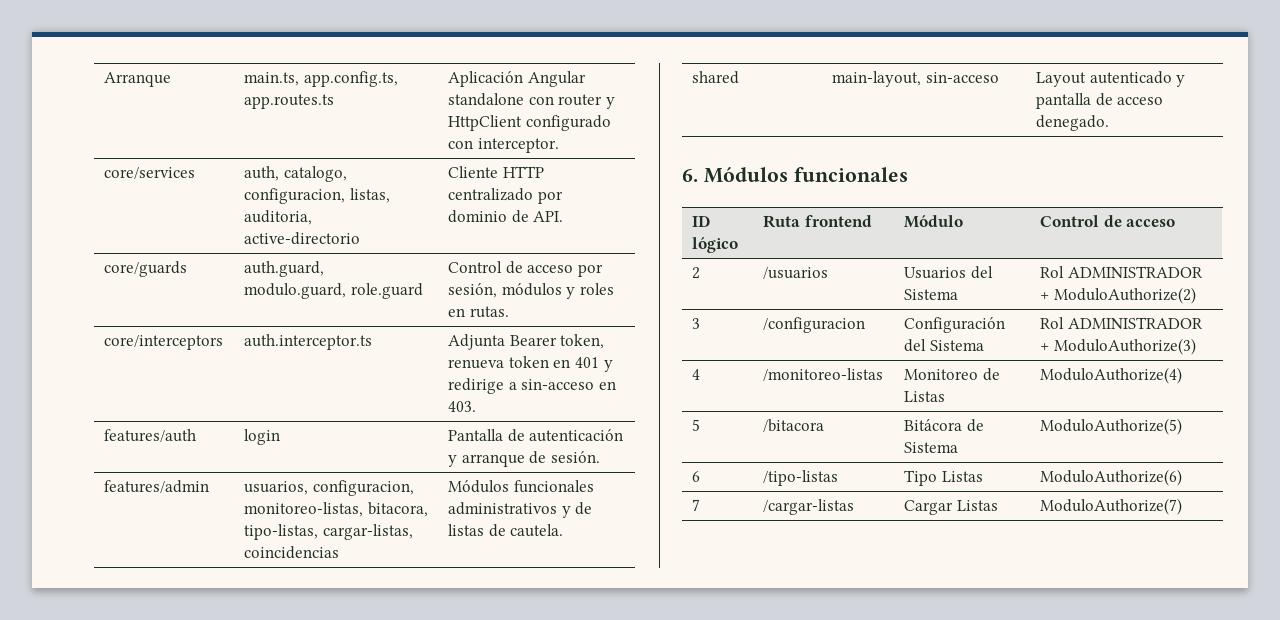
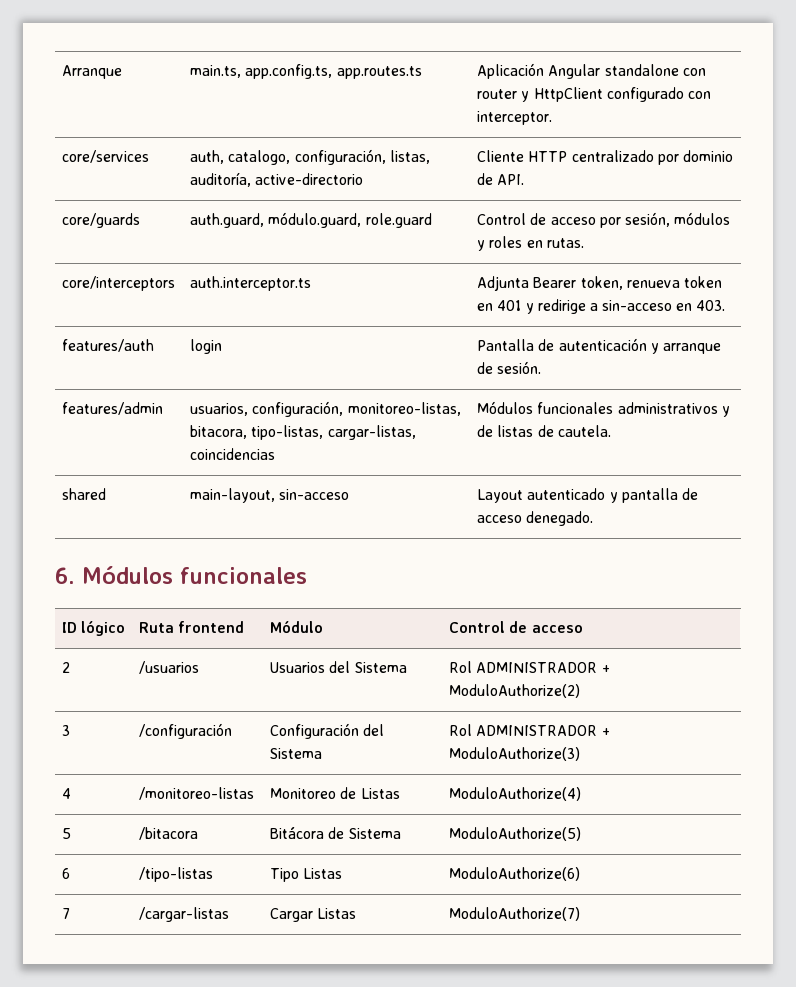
[244,188,390,204] [244,210,313,225] configuracion, listas, auditoria, -> [294,149,430,165] [190,172,252,187] configuración, listas, auditoría,
[244,283,347,299] modulo.guard, -> [268,212,362,228] módulo.guard,
[312,480,414,496] configuracion, -> [252,401,344,417] configuración,
[763,317,866,333] /configuracion -> [139,723,233,739] /configuración

